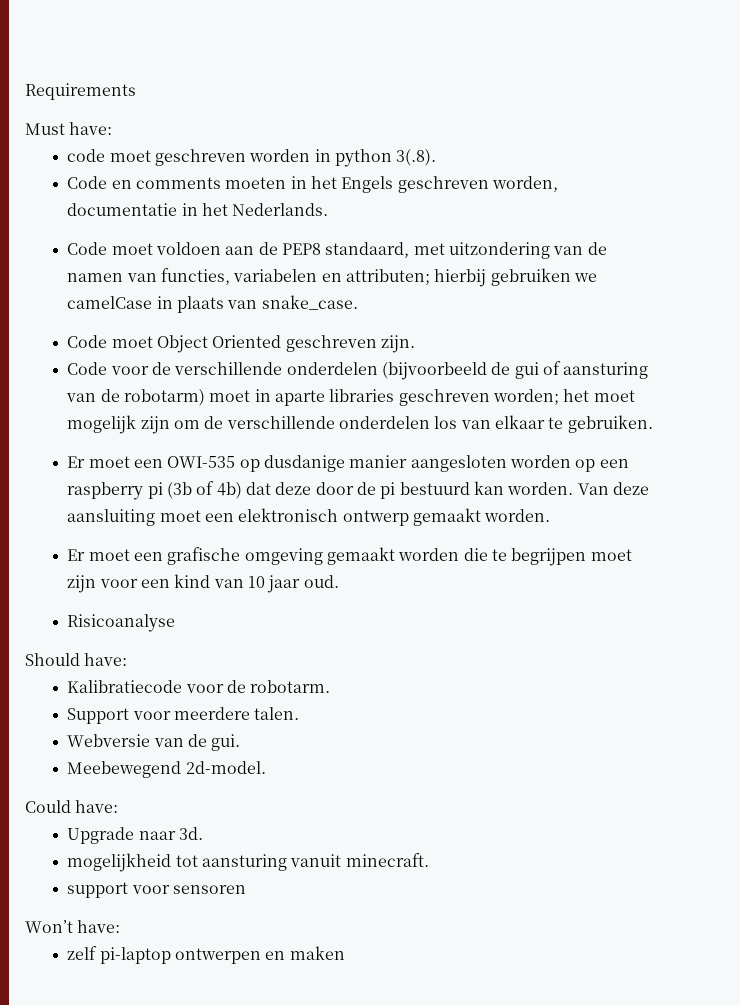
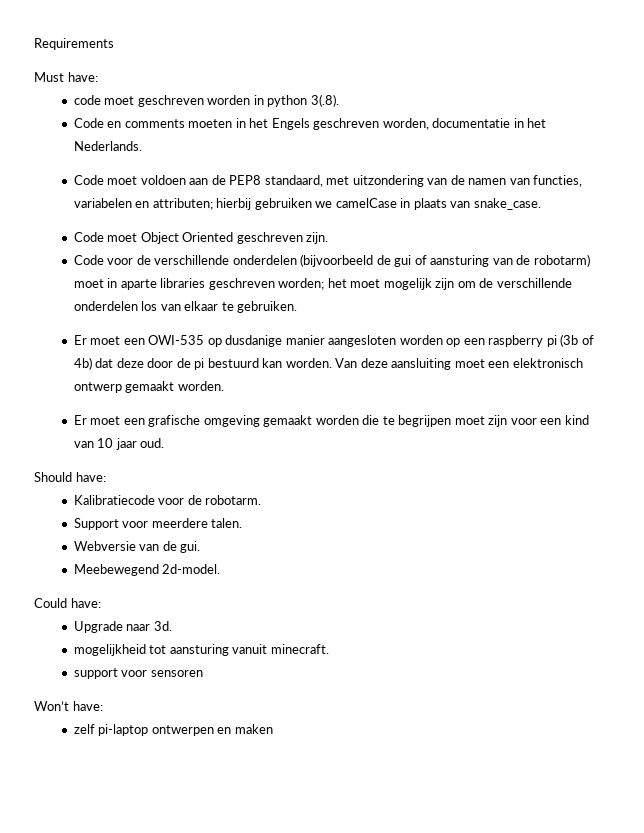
[67,614,176,632] // Risicoanalyse -> (165, 443) none

